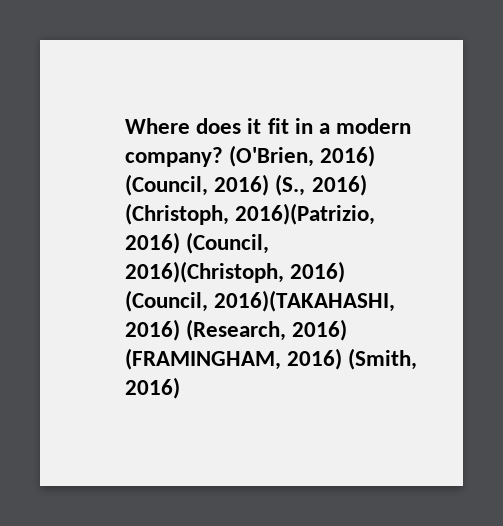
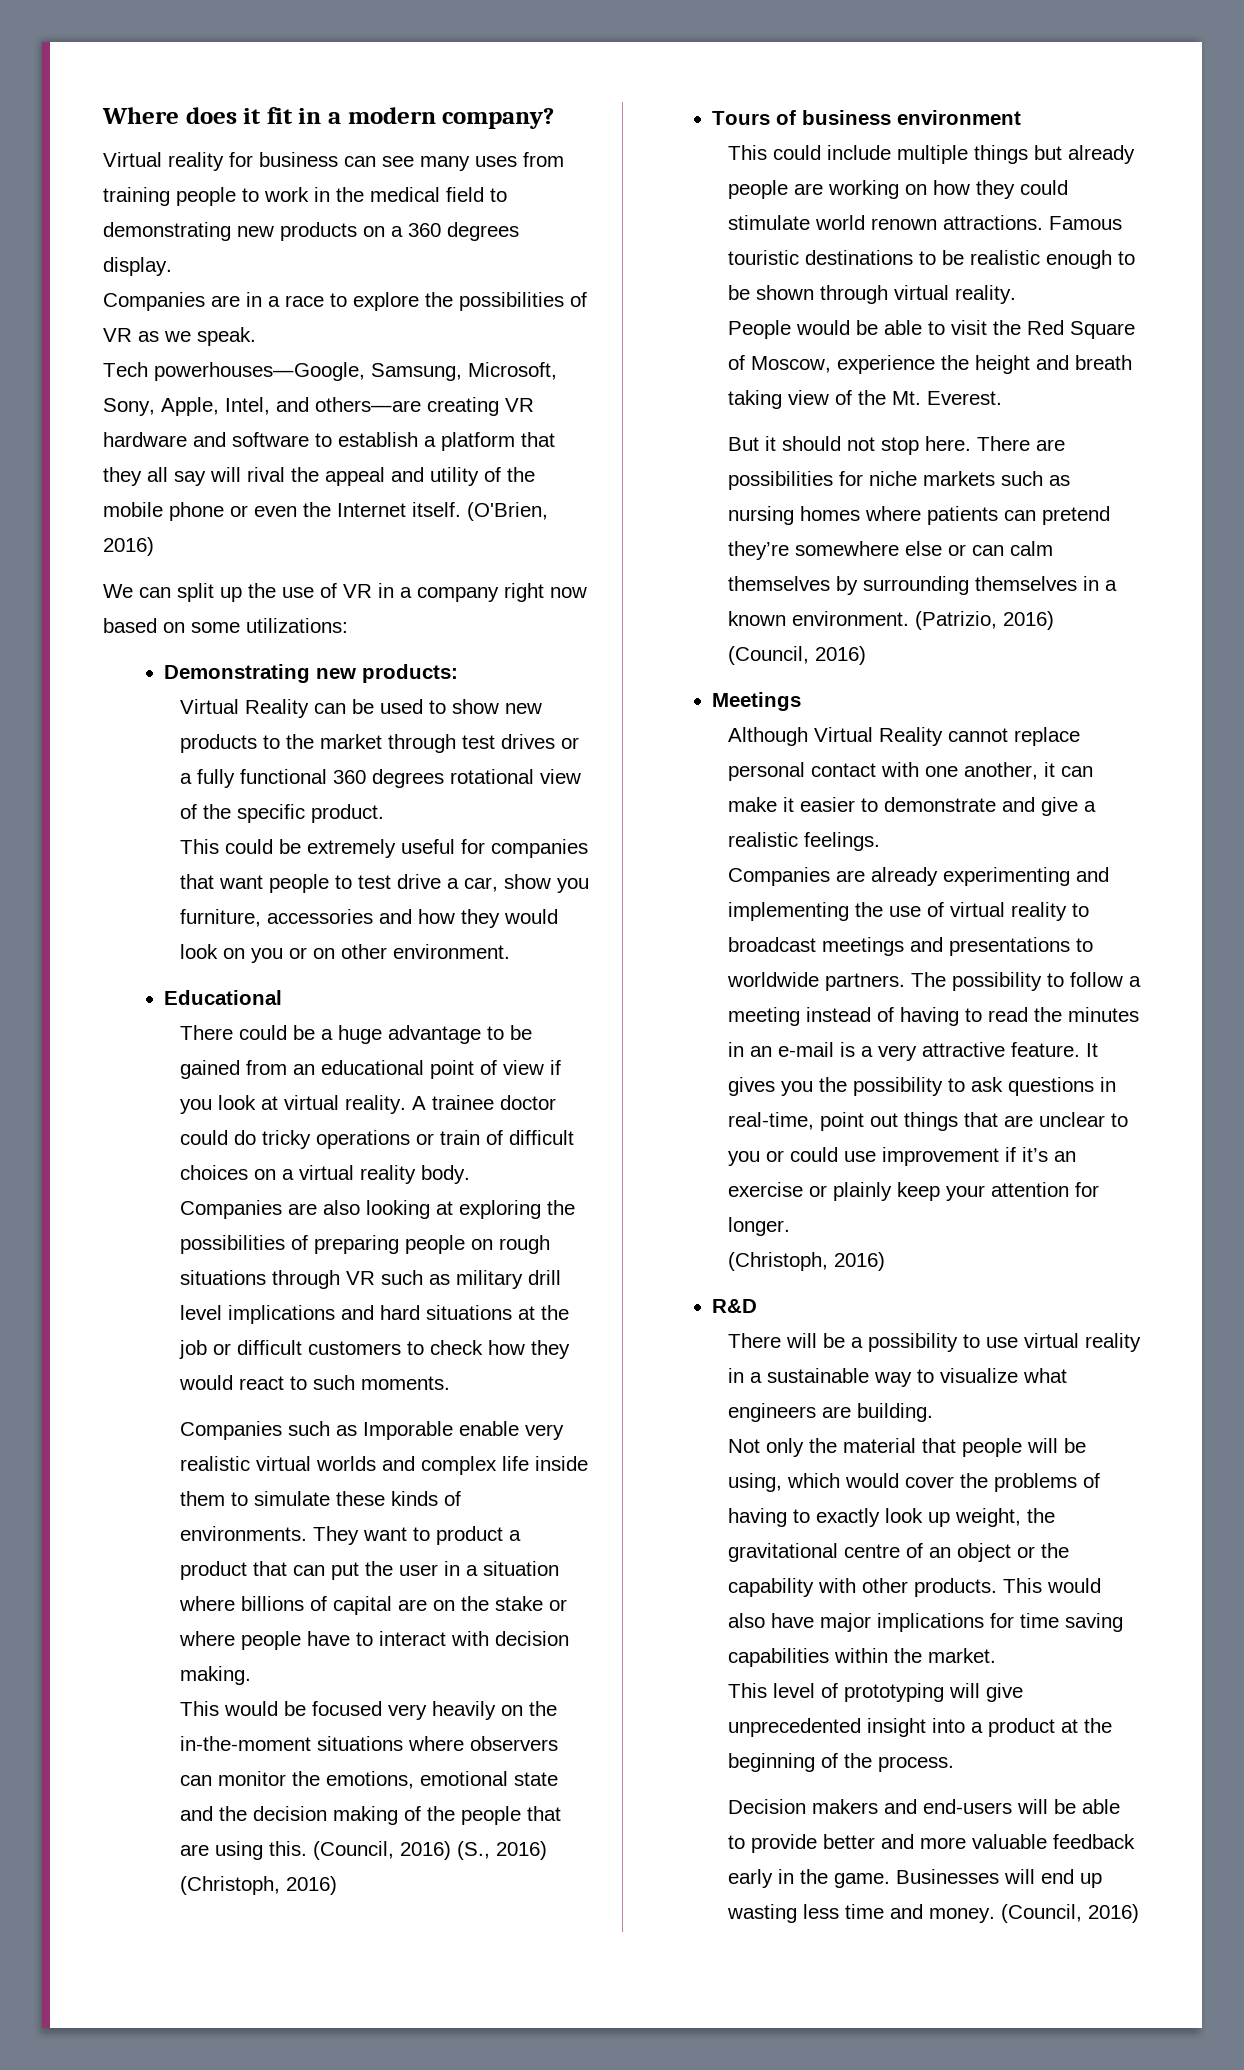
[229,145,376,167] (O'Brien, 2016) -> [103,152,564,171] [103,187,507,206] [103,222,519,241] [103,257,172,276] [103,292,587,311] [103,327,256,346] [103,362,557,381] [103,397,534,416] [103,432,555,451] [103,467,535,486] [103,502,548,521] [103,537,154,556] [103,583,587,602] [103,618,348,633] [164,664,459,683] [180,699,543,718] [180,734,580,753] [180,769,582,788] [180,804,385,823] [180,839,589,858] [180,874,590,893] [180,909,559,928] [180,944,511,963] [164,990,283,1005] [180,1025,533,1044] [180,1060,562,1079] [180,1095,557,1114] [180,1130,575,1149] [180,1165,471,1184] [180,1200,576,1219] [180,1235,551,1254] [180,1270,562,1289] [180,1305,570,1324] [179,1340,571,1359] [179,1375,451,1390] [180,1421,565,1440] [180,1456,589,1475] [180,1491,462,1506] [180,1526,522,1545] [180,1561,560,1580] [179,1596,568,1615] [179,1631,570,1650] [180,1666,252,1685] [180,1701,558,1720] [180,1736,559,1751] [180,1771,559,1789] [180,1806,562,1825] [180,1841,308,1860] // Virtual reality for business can see many uses from training people to work in the medical field to demonstrating new products on a 360 degrees display. // Companies are in a race to explore the possibilities of VR as we speak. // Tech powerhouses—Google, Samsung, Microsoft, Sony, Apple, Intel, and others—are creating VR hardware and software to establish a platform that they all say will rival the appeal and utility of the mobile phone or even the Internet itself. (O'Brien, 2016) // We can split up the use of VR in a company right now based on some utilizations: // Demonstrating new products: // Virtual Reality can be used to show new products to the market through test drives or a fully functional 360 degrees rotational view of the specific product. // This could be extremely useful for companies that want people to test drive a car, show you furniture, accessories and how they would look on you or on other environment. // Educational // There could be a huge advantage to be gained from an educational point of view if you look at virtual reality. A trainee doctor could do tricky operations or train of difficult choices on a virtual reality body. // Companies are also looking at exploring the possibilities of preparing people on rough situations through VR such as military drill level implications and hard situations at the job or difficult customers to check how they would react to such moments. // Companies such as Imporable enable very realistic virtual worlds and complex life inside them to simulate these kinds of environments. They want to product a product that can put the user in a situation where billions of capital are on the stake or where people have to interact with decision making. // This would be focused very heavily on the in-the-moment situations where observers can monitor the emotions, emotional state and the decision making of the people that are using this.
[235,203,376,225] [125,232,270,254] [125,261,346,283] [125,290,396,312] [125,319,348,341] [125,348,418,370] 2016)(Patrizio, 2016) (Council, 2016)(Christoph, 2016) (Council, 2016)(TAKAHASHI, 2016) (Research, 2016) (FRAMINGHAM, 2016) (Smith, -> [286,1876,338,1895] [712,110,1022,125] [728,145,1136,164] [728,180,1069,199] [728,215,1123,230] [728,250,1136,269] [728,285,1017,304] [728,320,1136,339] [728,355,1133,374] [728,390,1003,409] [728,436,1066,455] [728,471,1071,490] [728,506,1111,525] [728,541,1054,560] [728,576,1118,595] [728,611,1055,630] [728,646,867,665] [712,692,802,711] [728,727,1081,746] [728,762,1094,781] [728,797,1097,816] [728,832,881,851] [728,867,1110,886] [728,902,1090,921] [728,937,1094,956] [727,972,1142,991] [728,1007,1140,1026] [728,1042,1099,1061] [728,1077,1117,1096] [728,1112,1129,1131] [728,1147,1077,1166] [728,1182,1100,1201] [728,1217,791,1236] [728,1252,886,1271] [712,1299,758,1313] [728,1333,1142,1352] [728,1368,1068,1387] [728,1403,934,1422] [728,1438,1087,1457] [728,1473,1101,1492] [728,1508,1056,1527] [728,1543,1070,1562] [728,1578,1102,1597] [728,1613,1124,1632] [728,1648,997,1667] [728,1683,1024,1702] [728,1718,1113,1737] [728,1753,955,1772] [728,1799,1121,1814] [728,1834,1136,1853] [728,1869,1103,1888] [727,1904,1083,1923] 2016) // Tours of business environment // This could include multiple things but already people are working on how they could stimulate world renown attractions. Famous touristic destinations to be realistic enough to be shown through virtual reality. // People would be able to visit the Red Square of Moscow, experience the height and breath taking view of the Mt. Everest. // But it should not stop here. There are possibilities for niche markets such as nursing homes where patients can pretend they’re somewhere else or can calm themselves by surrounding themselves in a known environment. (Patrizio, 2016) (Council, 2016) // Meetings // Although Virtual Reality cannot replace personal contact with one another, it can make it easier to demonstrate and give a realistic feelings. // Companies are already experimenting and implementing the use of virtual reality to broadcast meetings and presentations to worldwide partners. The possibility to follow a meeting instead of having to read the minutes in an e-mail is a very attractive feature. It gives you the possibility to ask questions in real-time, point out things that are unclear to you or could use improvement if it’s an exercise or plainly keep your attention for longer. // (Christoph, 2016) // R&D // There will be a possibility to use virtual reality in a sustainable way to visualize what engineers are building. // Not only the material that people will be using, which would cover the problems of having to exactly look up weight, the gravitational centre of an object or the capability with other products. This would also have major implications for time saving capabilities within the market. // This level of prototyping will give unprecedented insight into a product at the beginning of the process. // Decision makers and end-users will be able to provide better and more valuable feedback early in the game. Businesses will end up wasting less time and money. (Council,

